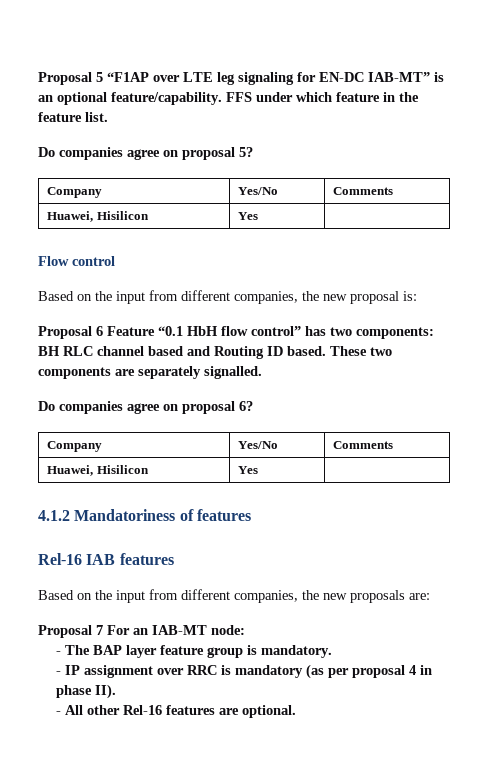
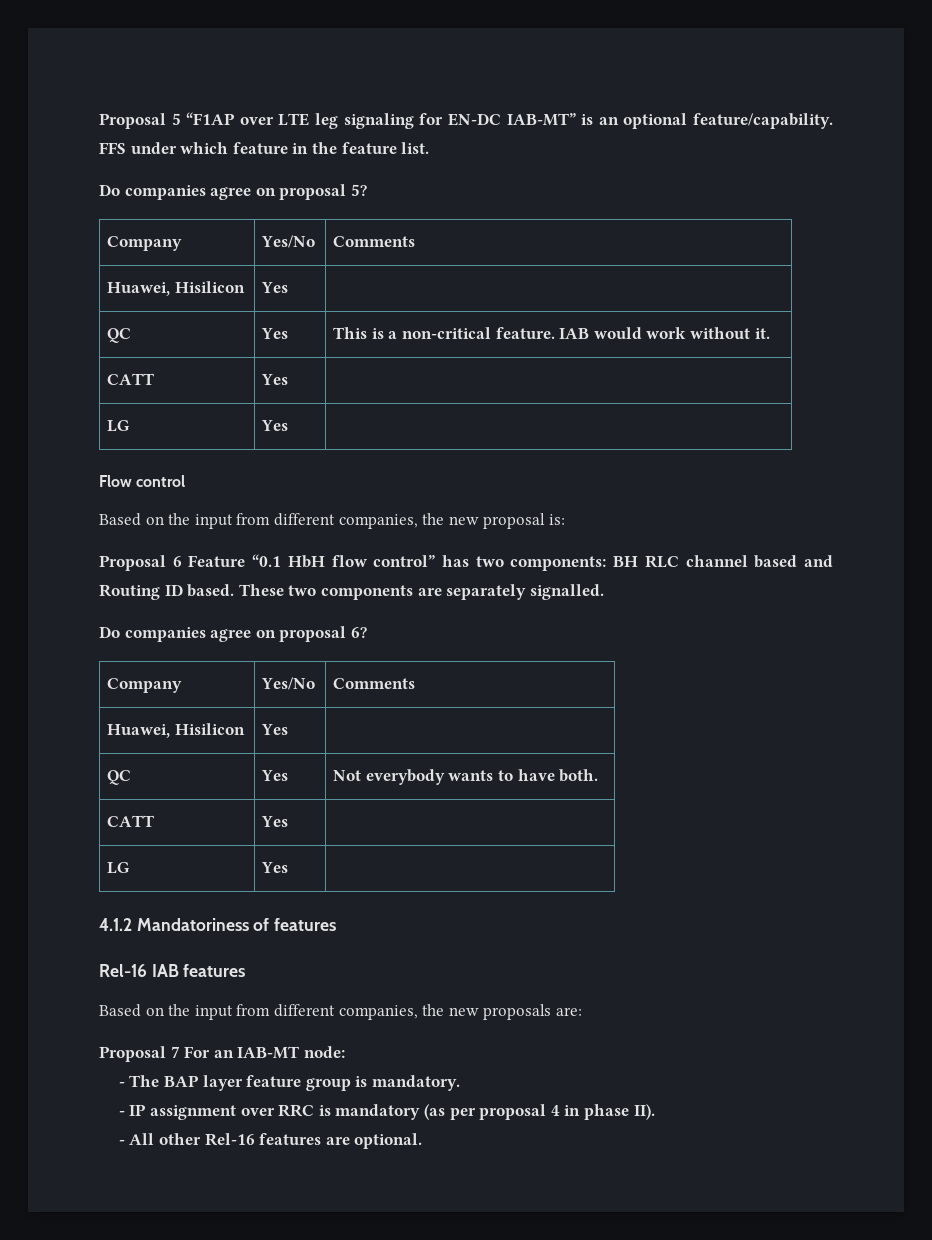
(259, 216) none -> [107,328,132,343] [261,328,289,339] [333,327,770,339] [107,373,155,385] [261,374,289,385] [107,420,130,432] [261,420,289,431] // QC | Yes | This is a non-critical feature. IAB would work without it. // CATT | Yes | // LG | Yes |
(259, 470) none -> [107,770,132,785] [261,770,289,781] [333,769,599,785] [107,815,155,827] [261,816,289,827] [107,862,130,874] [261,862,289,873] // QC | Yes | Not everybody wants to have both. // CATT | Yes | // LG | Yes |

